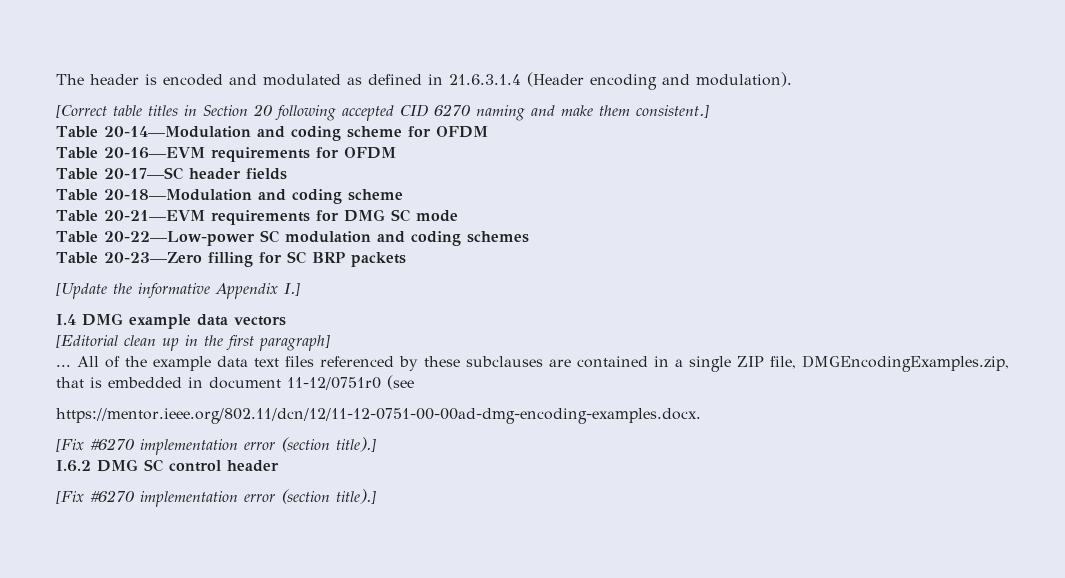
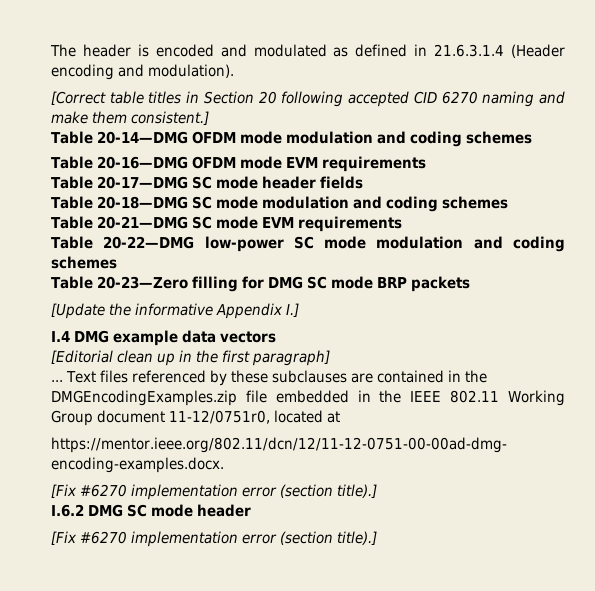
[103,126,488,141] [56,147,396,162] [56,167,183,180] 20-14—Modulation and coding scheme for OFDM // Table 20-16—EVM requirements for OFDM // Table 20-17—SC -> [97,131,533,147] [51,156,427,172] [51,176,259,189] 20-14—DMG OFDM mode modulation and coding schemes // Table 20-16—DMG OFDM mode EVM requirements // Table 20-17—DMG SC mode
[103,189,403,204] [56,209,458,225] [56,230,279,246] 20-18—Modulation and coding scheme // Table 20-21—EVM requirements for DMG SC mode // Table 20-22—Low-power SC -> [97,196,509,212] [51,216,403,232] [51,236,367,252] 20-18—DMG SC mode modulation and coding schemes // Table 20-21—DMG SC mode EVM requirements // Table 20-22—DMG low-power SC mode
[286,251,306,264] SC -> [268,276,374,289] DMG SC mode
[77,356,279,371] All of the example data text -> [66,371,97,383] Text
[675,355,1009,372] [56,375,414,390] a single ZIP file, DMGEncodingExamples.zip, that is embedded in document 11-12/0751r0 (see -> [465,370,488,383] [51,390,566,406] [51,410,341,426] the DMGEncodingExamples.zip file embedded in the IEEE 802.11 Working Group document 11-12/0751r0, located at
[169,460,221,472] control -> [151,504,194,517] mode

